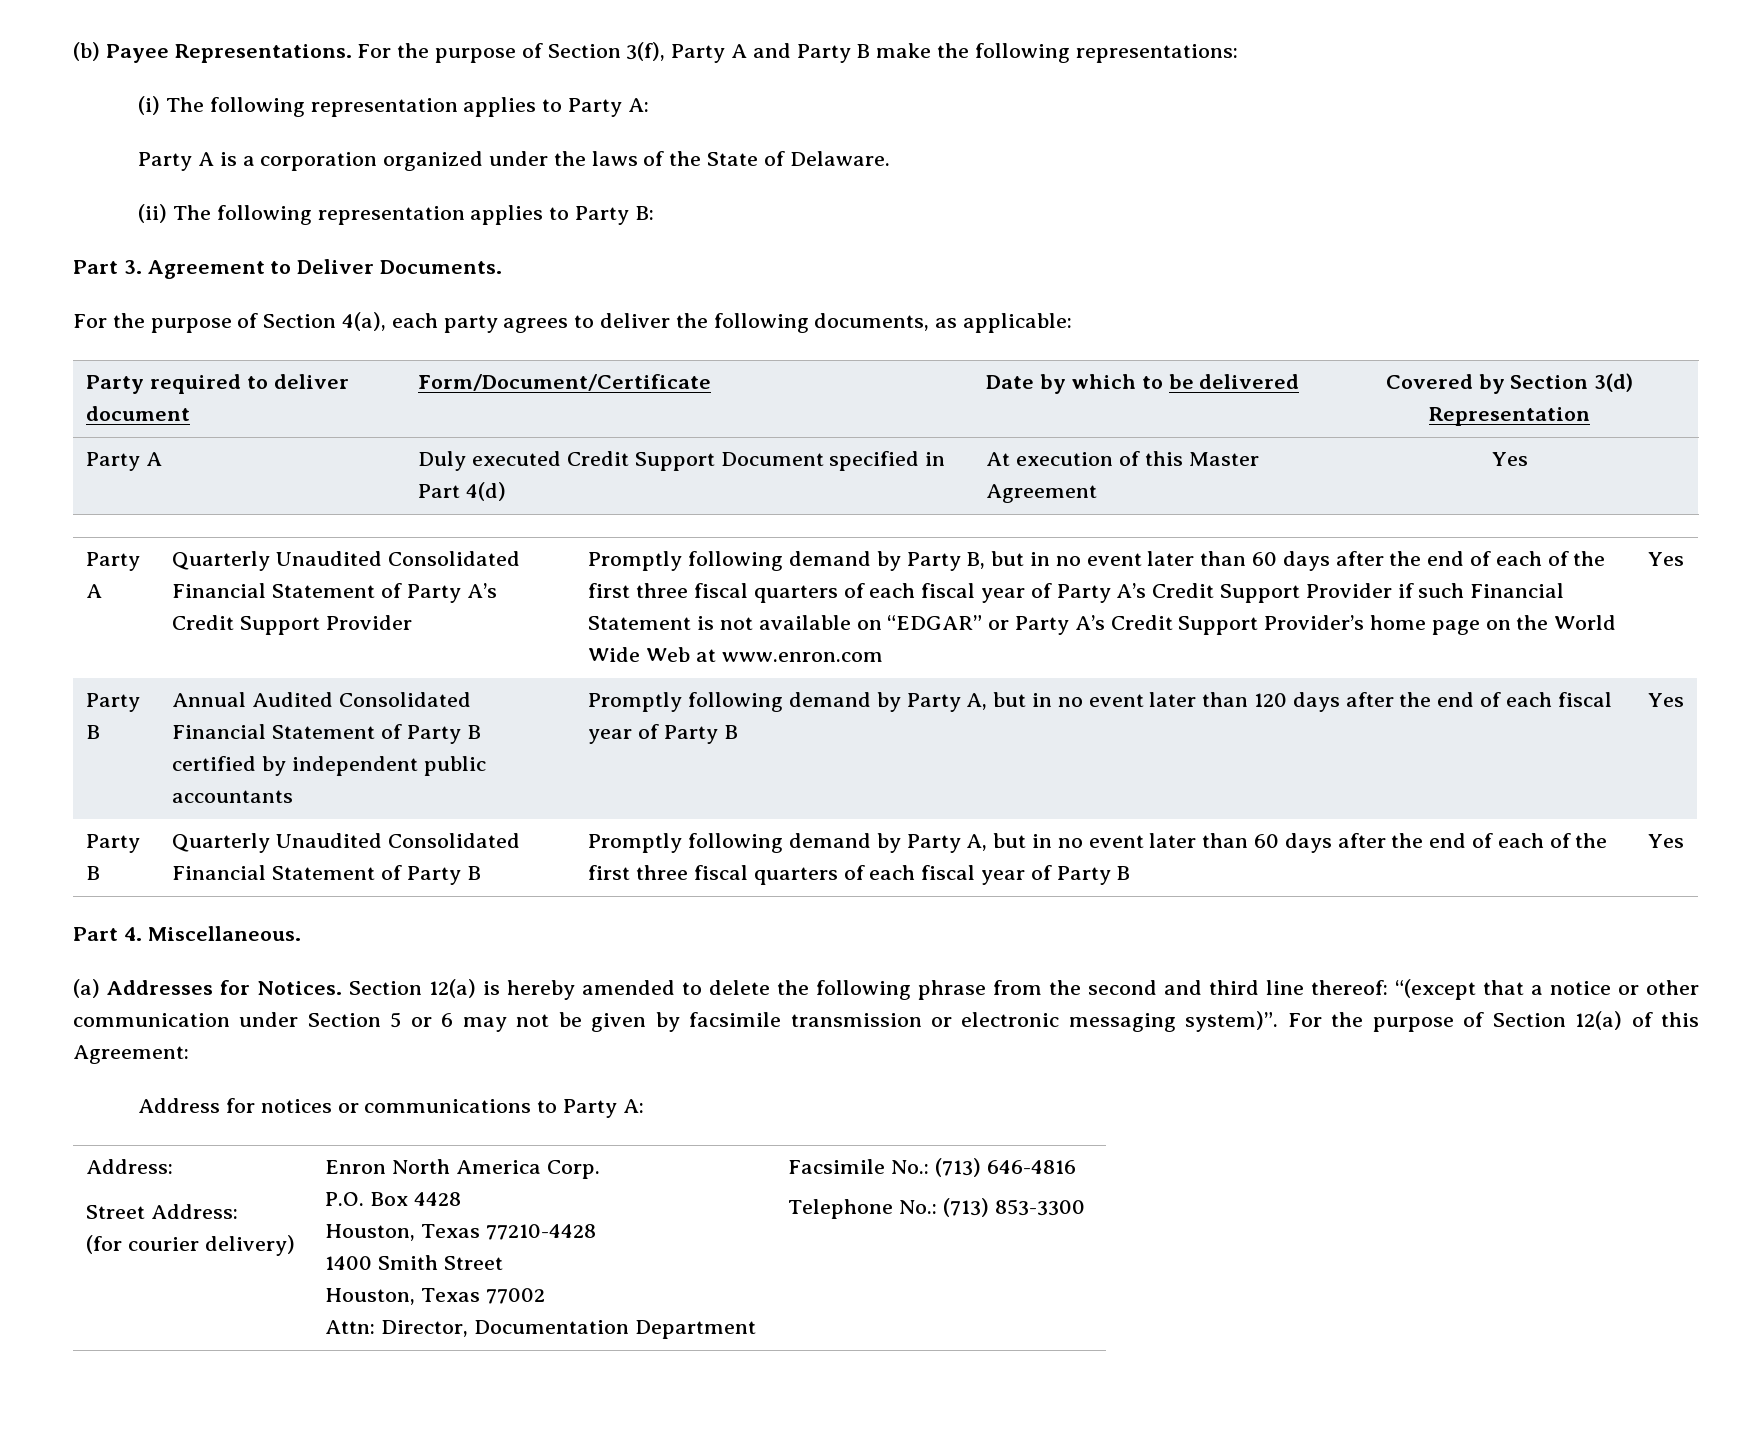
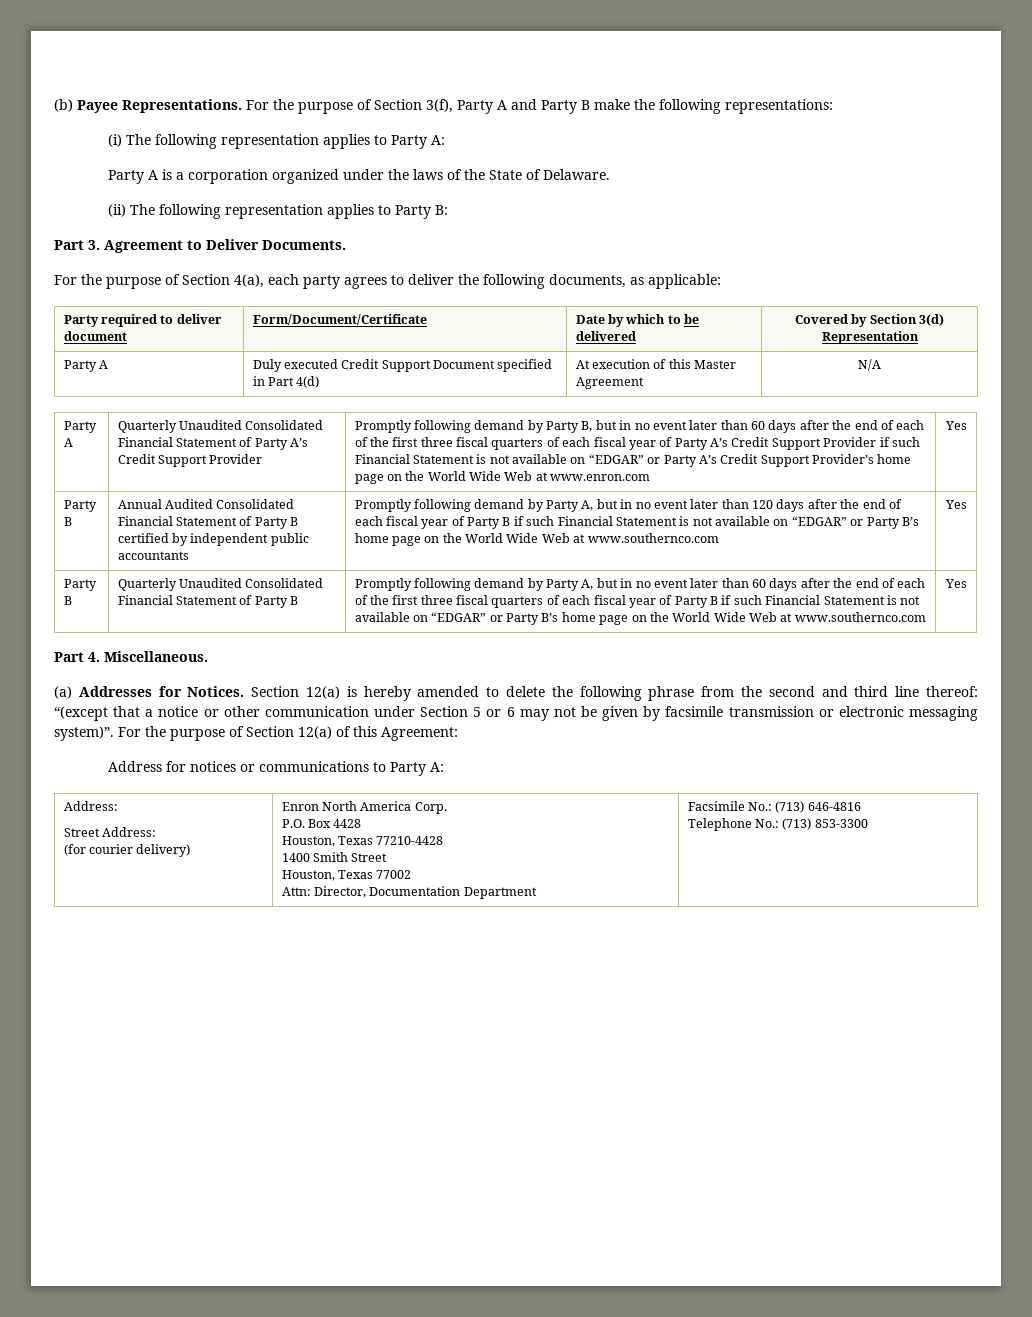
[1491,452,1528,466] Yes -> [858,359,881,371] N/A
(738, 732) none -> [513,516,919,529] [354,533,719,546] if such Financial Statement is not available on “EDGAR” or Party B’s home page on the World Wide Web at www.southernco.com
(1131, 873) none -> [721,595,921,605] [354,612,926,625] if such Financial Statement is not available on “EDGAR” or Party B’s home page on the World Wide Web at www.southernco.com

